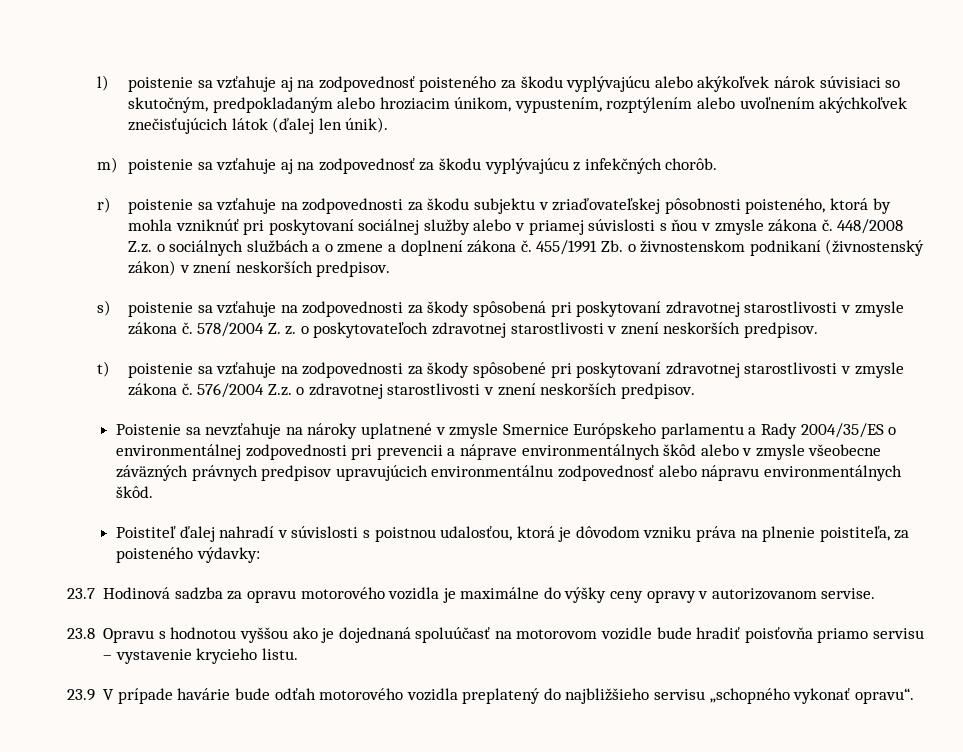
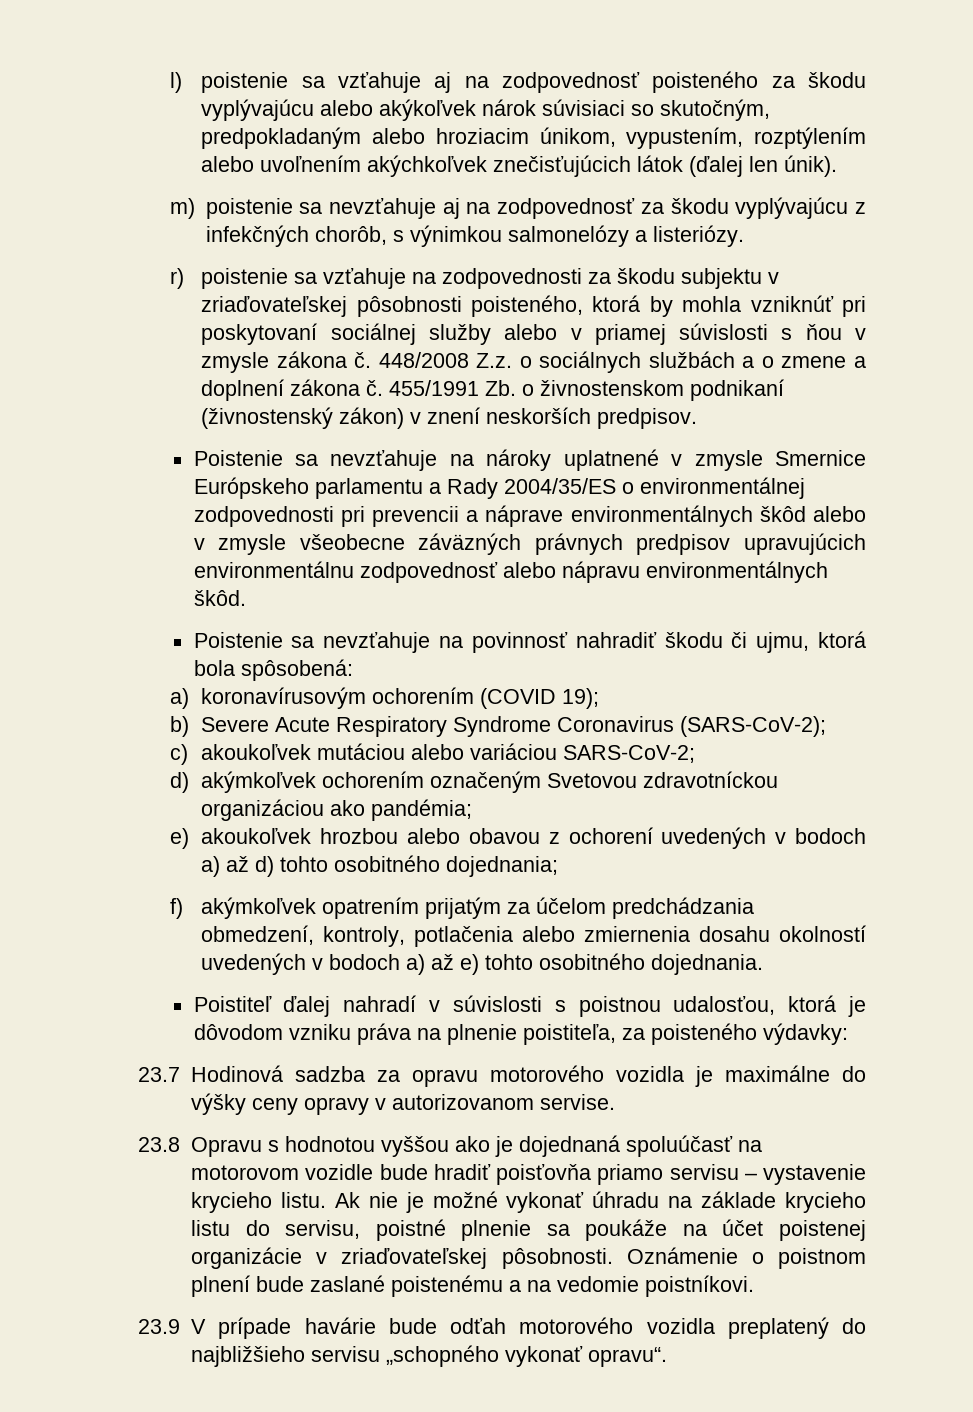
[216,158,277,174] vzťahuje -> [329,198,437,219] nevzťahuje
[665,158,718,170] chorôb. -> [314,225,744,247] chorôb, s výnimkou salmonelózy a listeriózy.
[97,300,904,317] [127,322,818,338] [97,361,904,378] [127,383,695,399] // s) poistenie sa vzťahuje na zodpovednosti za škody spôsobená pri poskytovaní zdravotnej starostlivosti v zmysle zákona č. 578/2004 Z. z. o poskytovateľoch zdravotnej starostlivosti v znení neskorších predpisov. // t) poistenie sa vzťahuje na zodpovednosti za škody spôsobené pri poskytovaní zdravotnej starostlivosti v zmysle zákona č. 576/2004 Z.z. o zdravotnej starostlivosti v znení neskorších predpisov. -> (698, 418) none
(153, 492) none -> [193,631,866,653] [193,659,353,681] [169,687,600,709] [169,716,827,737] [169,743,696,765] [169,771,779,793] [201,799,473,821] [169,827,866,849] [201,855,559,877] [169,897,755,919] [201,925,866,947] [201,953,764,975] // Poistenie sa nevzťahuje na povinnosť nahradiť škodu či ujmu, ktorá bola spôsobená: // a) koronavírusovým ochorením (COVID 19); // b) Severe Acute Respiratory Syndrome Coronavirus (SARS-CoV-2); // c) akoukoľvek mutáciou alebo variáciou SARS-CoV-2; // d) akýmkoľvek ochorením označeným Svetovou zdravotníckou organizáciou ako pandémia; // e) akoukoľvek hrozbou alebo obavou z ochorení uvedených v bodoch a) až d) tohto osobitného dojednania; // f) akýmkoľvek opatrením prijatým za účelom predchádzania obmedzení, kontroly, potlačenia alebo zmiernenia dosahu okolností uvedených v bodoch a) až e) tohto osobitného dojednania.
(298, 654) none -> [334,1191,866,1213] [191,1219,867,1241] [191,1247,867,1269] [191,1275,755,1297] Ak nie je možné vykonať úhradu na základe krycieho listu do servisu, poistné plnenie sa poukáže na účet poistenej organizácie v zriaďovateľskej pôsobnosti. Oznámenie o poistnom plnení bude zaslané poistenému a na vedomie poistníkovi.

